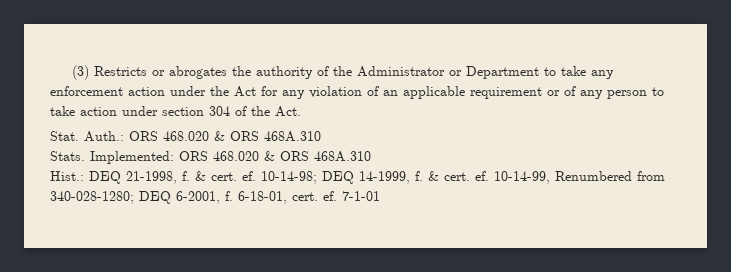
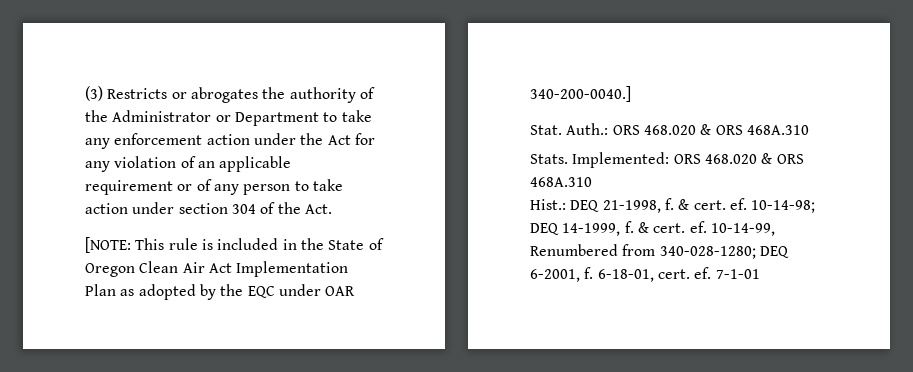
(301, 111) none -> [85,237,384,253] [85,261,349,277] [85,284,356,300] [530,86,631,102] // [NOTE: This rule is included in the State of Oregon Clean Air Act Implementation Plan as adopted by the EQC under OAR 340-200-0040.]

